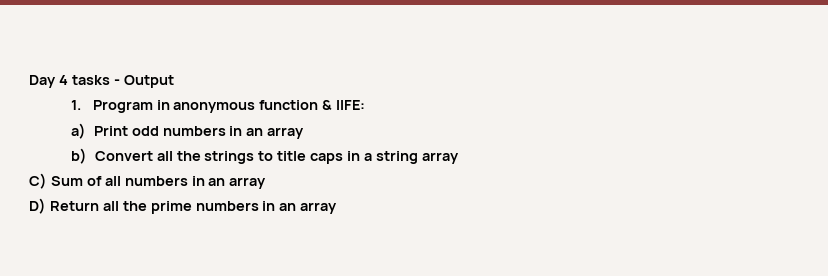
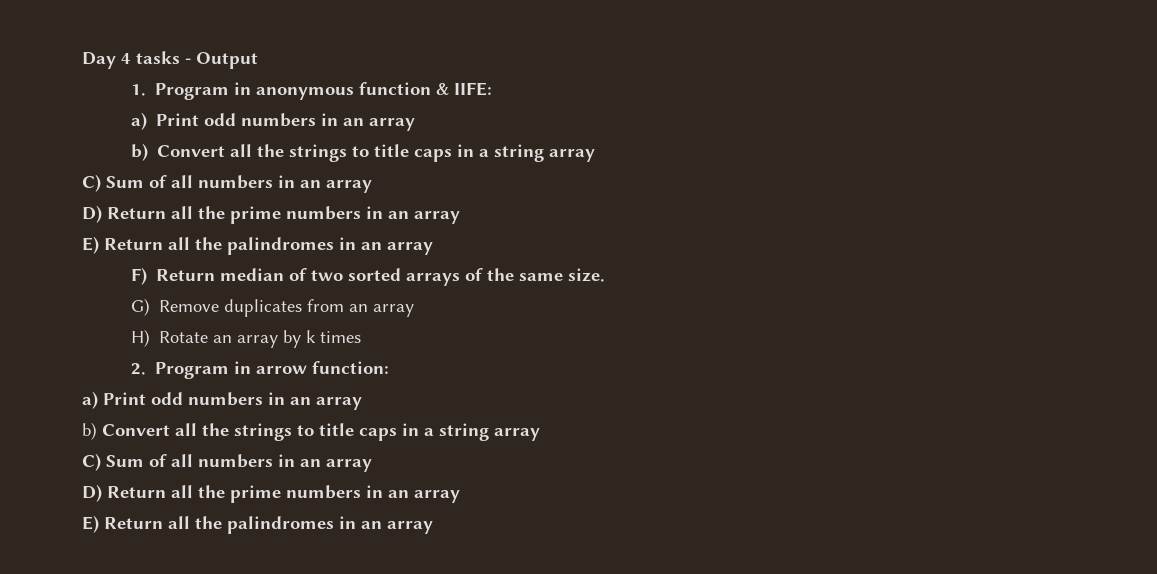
(338, 208) none -> [82,236,433,255] [130,267,606,286] [130,298,415,317] [130,329,362,348] [130,361,390,379] [82,391,362,410] [82,422,540,441] [82,453,372,472] [82,484,460,503] [82,515,433,534] // E) Return all the palindromes in an array // F) Return median of two sorted arrays of the same size. // G) Remove duplicates from an array // H) Rotate an array by k times // 2. Program in arrow function: // a) Print odd numbers in an array // b) Convert all the strings to title caps in a string array // C) Sum of all numbers in an array // D) Return all the prime numbers in an array // E) Return all the palindromes in an array

